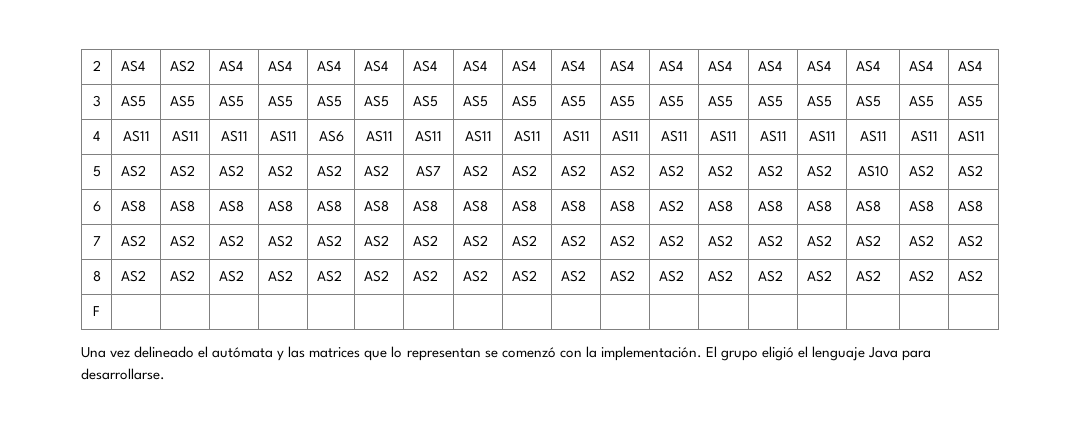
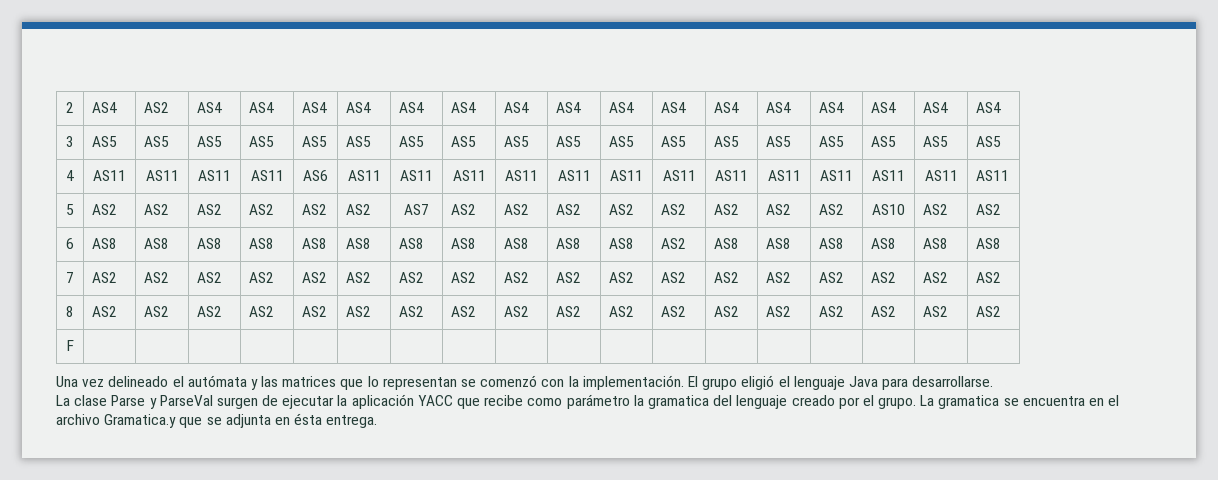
(165, 374) none -> [56,394,1120,409] [56,413,378,428] // La clase Parse y ParseVal surgen de ejecutar la aplicación YACC que recibe como parámetro la gramatica del lenguaje creado por el grupo. La gramatica se encuentra en el archivo Gramatica.y que se adjunta en ésta entrega.

